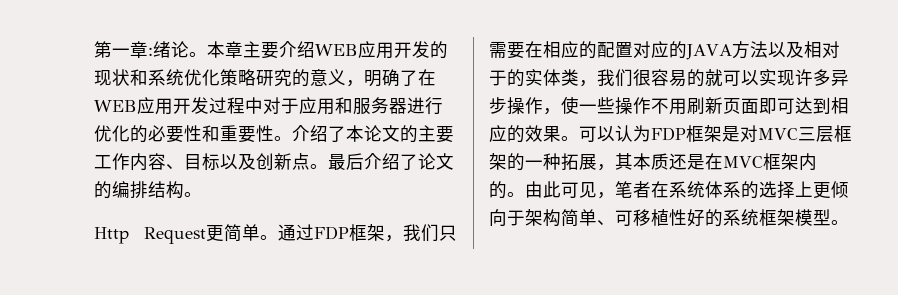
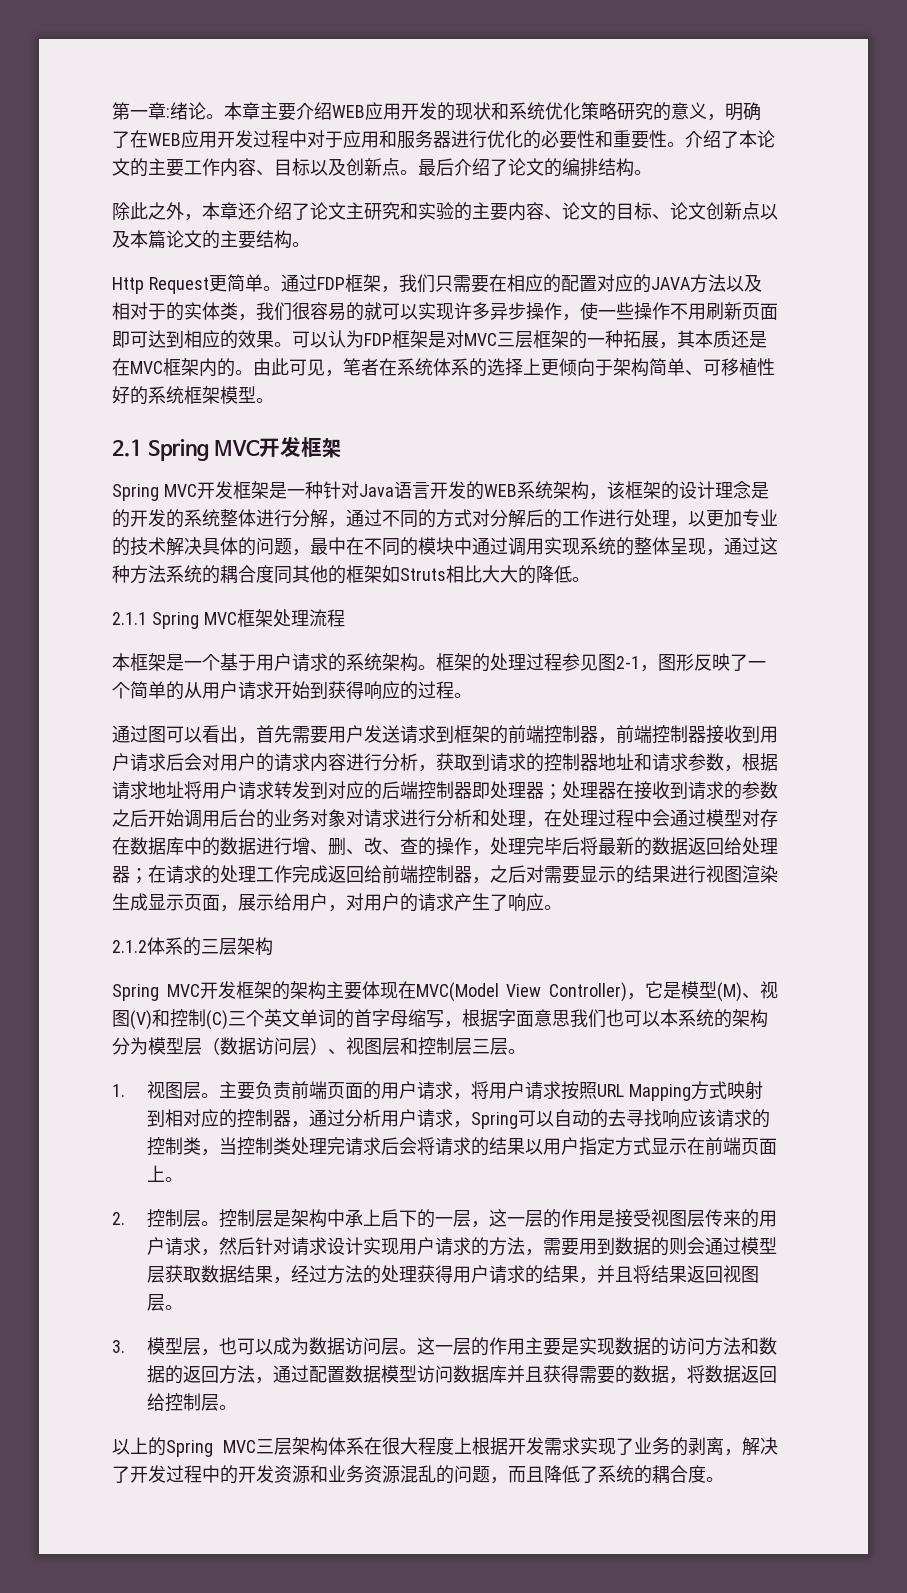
(202, 194) none -> [112,202,778,221] [112,230,310,249] // 除此之外，本章还介绍了论文主研究和实验的主要内容、论文的目标、论文创新点以及本篇论文的主要结构。
(849, 222) none -> [112,437,342,461] [112,481,769,501] [112,509,778,528] [112,537,778,556] [112,565,590,584] [112,609,345,629] [112,653,766,672] [112,681,472,700] [112,725,778,744] [112,753,778,772] [112,781,778,800] [112,809,778,828] [112,837,778,856] [112,865,778,884] [112,893,562,912] [112,937,273,956] [112,981,778,1002] [112,1009,768,1030] [112,1037,526,1056] [112,1081,764,1101] [147,1109,771,1129] [147,1137,778,1156] [147,1165,184,1182] [112,1209,778,1228] [147,1237,778,1256] [147,1265,760,1284] [147,1294,184,1311] [112,1337,778,1356] [147,1365,778,1384] [147,1393,238,1412] [112,1437,778,1457] [112,1465,724,1484] // 2.1 Spring MVC开发框架 // Spring MVC开发框架是一种针对Java语言开发的WEB系统架构，该框架的设计理念是的开发的系统整体进行分解，通过不同的方式对分解后的工作进行处理，以更加专业的技术解决具体的问题，最中在不同的模块中通过调用实现系统的整体呈现，通过这种方法系统的耦合度同其他的框架如Struts相比大大的降低。 // 2.1.1 Spring MVC框架处理流程 // 本框架是一个基于用户请求的系统架构。框架的处理过程参见图2-1，图形反映了一个简单的从用户请求开始到获得响应的过程。 // 通过图可以看出，首先需要用户发送请求到框架的前端控制器，前端控制器接收到用户请求后会对用户的请求内容进行分析，获取到请求的控制器地址和请求参数，根据请求地址将用户请求转发到对应的后端控制器即处理器；处理器在接收到请求的参数之后开始调用后台的业务对象对请求进行分析和处理，在处理过程中会通过模型对存在数据库中的数据进行增、删、改、查的操作，处理完毕后将最新的数据返回给处理器；在请求的处理工作完成返回给前端控制器，之后对需要显示的结果进行视图渲染生成显示页面，展示给用户，对用户的请求产生了响应。 // 2.1.2体系的三层架构 // Spring MVC开发框架的架构主要体现在MVC(Model View Controller)，它是模型(M)、视图(V)和控制(C)三个英文单词的首字母缩写，根据字面意思我们也可以本系统的架构分为模型层（数据访问层）、视图层和控制层三层。 // 1.视图层。主要负责前端页面的用户请求，将用户请求按照URL Mapping方式映射到相对应的控制器，通过分析用户请求，Spring可以自动的去寻找响应该请求的控制类，当控制类处理完请求后会将请求的结果以用户指定方式显示在前端页面上。 // 2.控制层。控制层是架构中承上启下的一层，这一层的作用是接受视图层传来的用户请求，然后针对请求设计实现用户请求的方法，需要用到数据的则会通过模型层获取数据结果，经过方法的处理获得用户请求的结果，并且将结果返回视图层。 // 3.模型层，也可以成为数据访问层。这一层的作用主要是实现数据的访问方法和数据的返回方法，通过配置数据模型访问数据库并且获得需要的数据，将数据返回给控制层。 // 以上的Spring MVC三层架构体系在很大程度上根据开发需求实现了业务的剥离，解决了开发过程中的开发资源和业务资源混乱的问题，而且降低了系统的耦合度。

